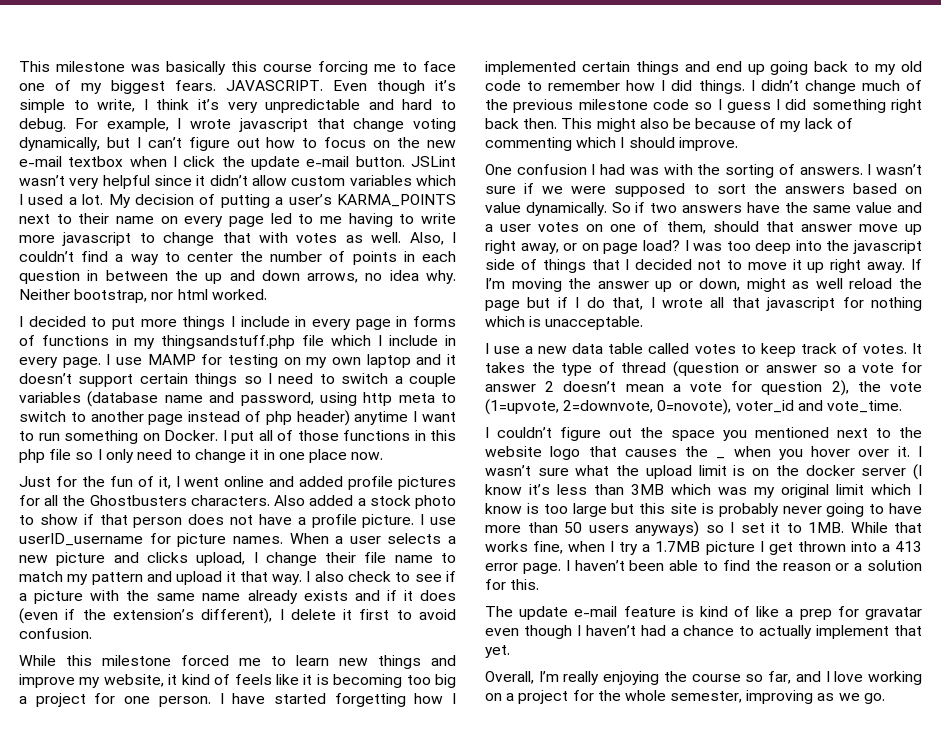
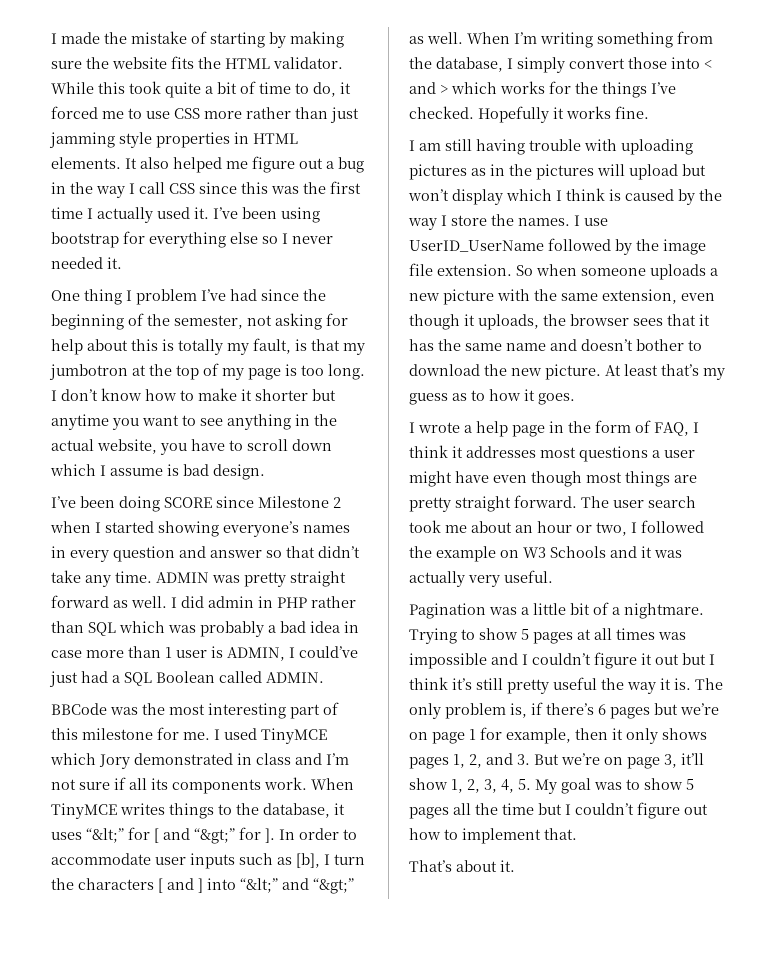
[19,61,456,75] [19,80,456,94] [19,99,456,113] [19,118,456,132] [19,137,182,151] This milestone was basically this course forcing me to face one of my biggest fears. JAVASCRIPT. Even though it’s simple to write, I think it’s very unpredictable and hard to debug. For example, I wrote javascript that change voting dynamically, but I can’t -> [51,31,344,48] [51,56,343,69] [51,81,351,98] [51,106,359,123] [49,132,298,148] [51,156,364,173] [51,181,361,198] [51,207,320,223] [51,231,333,248] [51,257,122,269] [51,289,326,305] [51,313,348,330] [51,338,365,355] [49,363,365,380] [51,388,336,401] [51,414,337,430] [51,439,332,455] [50,464,265,480] [51,496,341,512] [50,521,350,537] [51,546,360,562] [51,570,346,587] [51,595,356,608] [51,621,359,637] [51,646,358,661] [49,671,324,687] [51,702,339,719] [51,727,327,744] [50,753,349,769] [51,777,354,794] [51,803,345,819] [51,827,357,844] [51,853,365,869] [51,878,354,894] [409,31,713,48] [409,57,712,73] [409,81,676,98] [409,106,649,123] [409,139,693,155] [409,164,706,180] [408,188,722,205] [408,214,608,230] [409,238,706,255] [409,263,718,280] [409,289,715,305] [409,314,710,330] [409,339,702,351] [409,364,725,380] [409,389,575,405] [409,420,699,437] [409,445,695,462] [409,471,697,487] [409,495,696,512] [409,520,704,536] [409,546,682,562] [409,570,553,587] [409,602,704,619] [409,628,686,644] [409,652,715,669] [409,677,723,694] [409,702,719,719] [409,727,707,744] [409,753,704,769] [409,778,694,794] [409,803,634,819] I made the mistake of starting by making sure the website fits the HTML validator. While this took quite a bit of time to do, it forced me to use CSS more rather than just jamming style properties in HTML elements. It also helped me figure out a bug in the way I call CSS since this was the first time I actually used it. I’ve been using bootstrap for everything else so I never needed it. // One thing I problem I’ve had since the beginning of the semester, not asking for help about this is totally my fault, is that my jumbotron at the top of my page is too long. I don’t know how to make it shorter but anytime you want to see anything in the actual website, you have to scroll down which I assume is bad design. // I’ve been doing SCORE since Milestone 2 when I started showing everyone’s names in every question and answer so that didn’t take any time. ADMIN was pretty straight forward as well. I did admin in PHP rather than SQL which was probably a bad idea in case more than 1 user is ADMIN, I could’ve just had a SQL Boolean called ADMIN. // BBCode was the most interesting part of this milestone for me. I used TinyMCE which Jory demonstrated in class and I’m not sure if all its components work. When TinyMCE writes things to the database, it uses “&lt;” for [ and “&gt;” for ]. In order to accommodate user inputs such as [b], I turn the characters [ and ] into “&lt;” and “&gt;” as well. When I’m writing something from the database, I simply convert those into < and > which works for the things I’ve checked. Hopefully it works fine. // I am still having trouble with uploading pictures as in the pictures will upload but won’t display which I think is caused by the way I store the names. I use UserID_UserName followed by the image file extension. So when someone uploads a new picture with the same extension, even though it uploads, the browser sees that it has the same name and doesn’t bother to download the new picture. At least that’s my guess as to how it goes. // I wrote a help page in the form of FAQ, I think it addresses most questions a user might have even though most things are pretty straight forward. The user search took me about an hour or two, I followed the example on W3 Schools and it was actually very useful. // Pagination was a little bit of a nightmare. Trying to show 5 pages at all times was impossible and I couldn’t figure it out but I think it’s still pretty useful the way it is. The only problem is, if there’s 6 pages but we’re on page 1 for example, then it only shows pages 1, 2, and 3. But we’re on page 3, it’ll show 1, 2, 3, 4, 5. My goal was to show 5 pages all the time but I couldn’t
[324,137,457,148] [19,156,456,170] [19,175,456,189] [19,194,456,208] [19,213,457,227] [19,232,456,246] [19,251,457,265] [19,270,457,284] [19,289,267,303] [19,316,457,330] [19,335,456,349] [19,354,457,368] [19,373,456,387] [19,391,456,407] [19,410,457,426] [19,430,456,444] [19,449,384,463] [19,476,457,490] [19,495,456,509] [19,514,456,528] [19,533,456,547] [19,552,457,566] [19,571,456,585] [19,590,456,604] [19,608,457,624] [19,628,92,639] [19,655,456,669] [19,674,457,688] [19,693,456,707] [485,61,922,75] [485,80,922,94] [485,99,923,113] [485,118,853,132] [485,137,738,151] [485,164,922,178] [485,183,922,197] [485,202,922,216] [485,221,922,235] [485,240,922,254] [485,259,923,273] [485,278,922,292] [485,297,922,311] [485,316,644,330] [485,343,922,357] [485,361,922,377] [485,380,922,396] [485,399,902,415] [485,427,922,441] [485,446,709,460] [716,457,726,459] [733,446,922,460] [485,464,922,480] [485,484,922,498] [485,503,922,517] [485,521,922,537] [485,541,922,555] [485,560,922,574] [485,579,540,590] [485,606,922,620] [485,625,922,639] [485,645,510,658] [485,671,922,685] [485,690,885,704] focus on the new e-mail textbox when I click the update e-mail button. JSLint wasn’t very helpful since it didn’t allow custom variables which I used a lot. My decision of putting a user’s KARMA_POINTS next to their name on every page led to me having to write more javascript to change that with votes as well. Also, I couldn’t find a way to center the number of points in each question in between the up and down arrows, no idea why. Neither bootstrap, nor html worked. // I decided to put more things I include in every page in forms of functions in my thingsandstuff.php file which I include in every page. I use MAMP for testing on my own laptop and it doesn’t support certain things so I need to switch a couple variables (database name and password, using http meta to switch to another page instead of php header) anytime I want to run something on Docker. I put all of those functions in this php file so I only need to change it in one place now. // Just for the fun of it, I went online and added profile pictures for all the Ghostbusters characters. Also added a stock photo to show if that person does not have a profile picture. I use userID_username for picture names. When a user selects a new picture and clicks upload, I change their file name to match my pattern and upload it that way. I also check to see if a picture with the same name already exists and if it does (even if the extension’s different), I delete it first to avoid confusion. // While this milestone forced me to learn new things and improve my website, it kind of feels like it is becoming too big a project for one person. I have started forgetting how I implemented certain things and end up going back to my old code to remember how I did things. I didn’t change much of the previous milestone code so I guess I did something right back then. This might also be because of my lack of commenting which I should improve. // One confusion I had was with the sorting of answers. I wasn’t sure if we were supposed to sort the answers based on value dynamically. So if two answers have the same value and a user votes on one of them, should that answer move up right away, or on page load? I was too deep into the javascript side of things that I decided not to move it up right away. If I’m moving the answer up or down, might as well reload the page but if I do that, I wrote all that javascript for nothing which is unacceptable. // I use a new data table called votes to keep track of votes. It takes the type of thread (question or answer so a vote for answer 2 doesn’t mean a vote for question 2), the vote (1=upvote, 2=downvote, 0=novote), voter_id and vote_time. // I couldn’t figure out the space you mentioned next to the website logo that causes the _ when you hover over it. I wasn’t sure what the upload limit is on the docker server (I know it’s less than 3MB which was my original limit which I know is too large but this site is probably never going to have more than 50 users anyways) so I set it to 1MB. While that works fine, when I try a 1.7MB picture I get thrown into a 413 error page. I haven’t been able to find the reason or a solution for this. // The update e-mail feature is kind of like a prep for gravatar even though I haven’t had a chance to actually implement that yet. // Overall, I’m really enjoying the course so far, and I love working on a project for the whole semester, improving as we go. -> [462,828,577,844] [409,860,515,872] implement that. // That’s about it.

